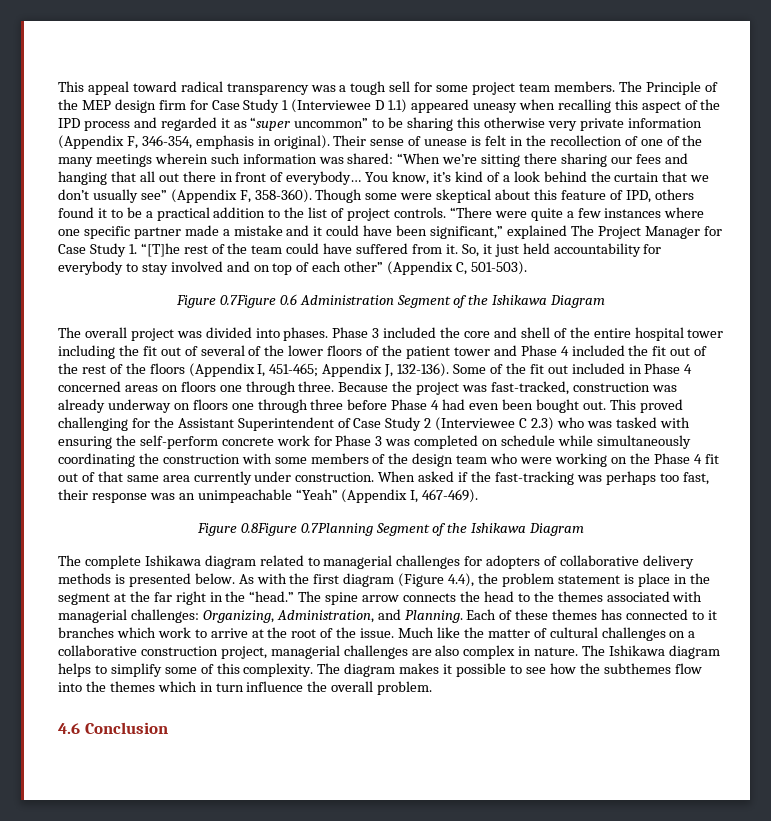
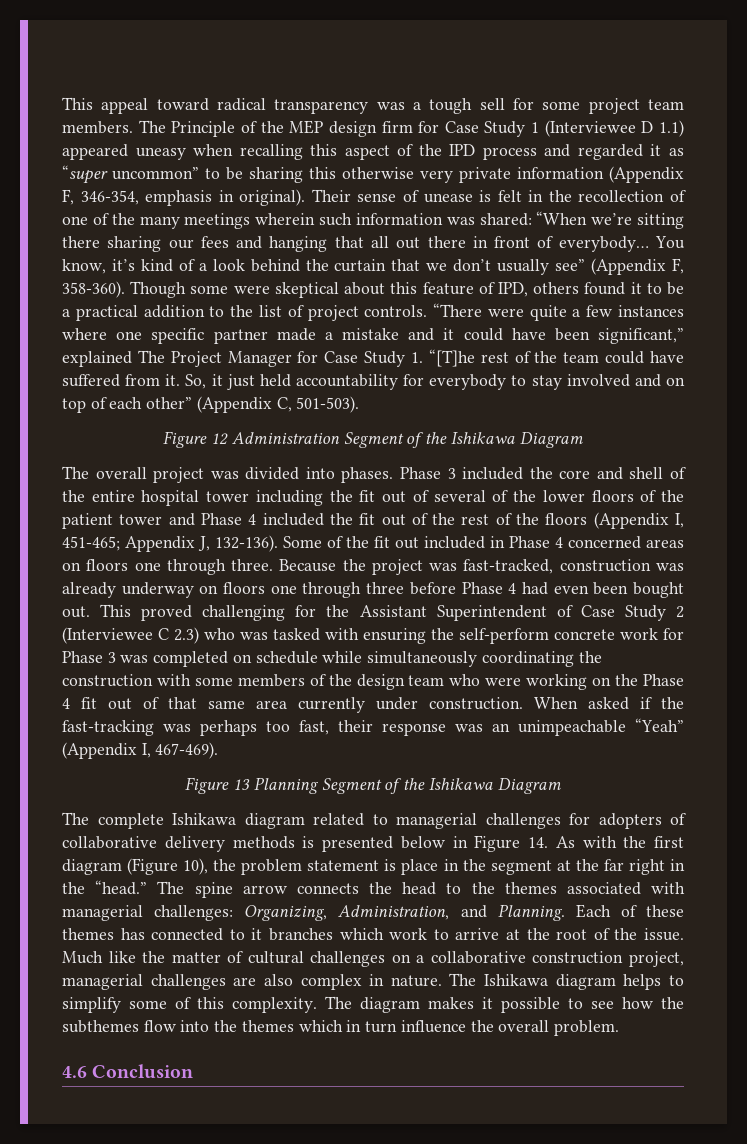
[219,294,297,308] 0.7Figure 0.6 -> [211,433,229,445] 12
[240,523,373,536] 0.8Figure 0.7Planning -> [233,777,319,794] 13 Planning
[194,573,235,584] below. -> [400,835,548,852] below in Figure 14.
[448,573,475,587] 4.4), -> [183,858,209,875] 10),

